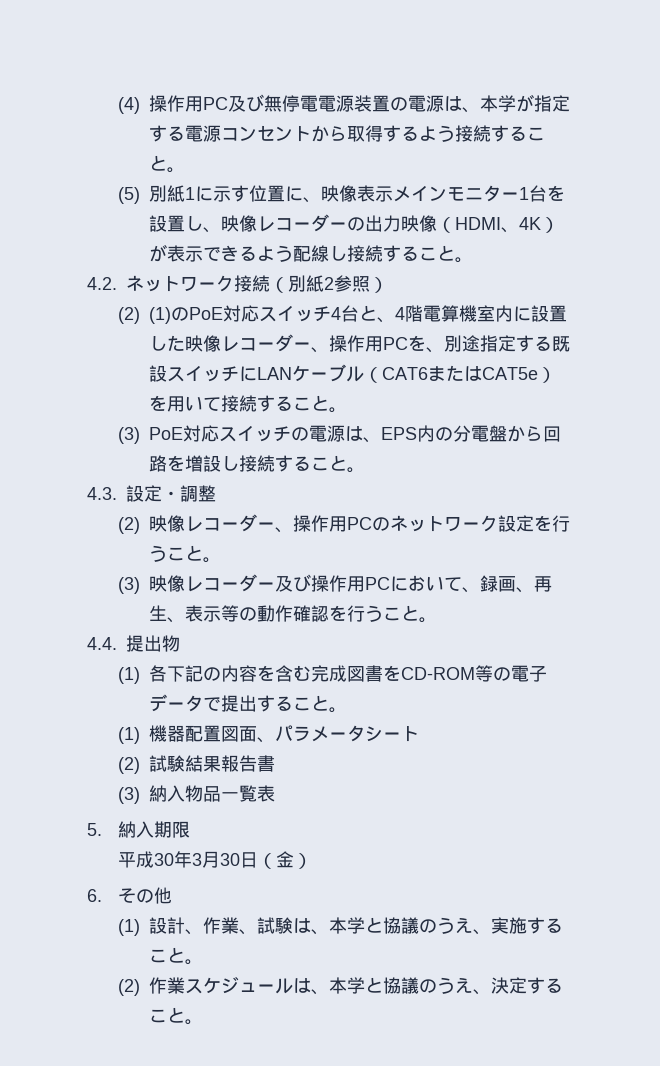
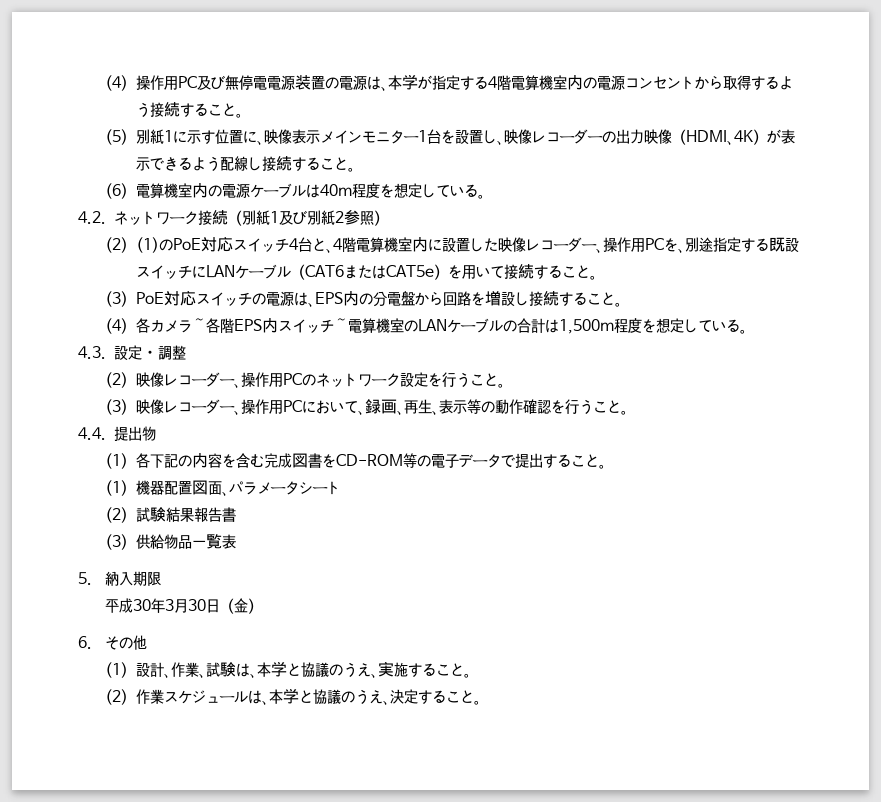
(186, 133) none -> [488,75,598,91] 4階電算機室内の
(474, 260) none -> [105,183,486,199] // (6)電算機室内の電源ケーブルは40m程度を想定している。
(324, 283) none -> [270,210,335,225] 1及び別紙
(366, 470) none -> [105,318,748,334] // (4)各カメラ～各階EPS内スイッチ～電算機室のLANケーブルの合計は1,500m程度を想定している。
[275,574,312,592] 及び -> [234,410,242,415] 、
[149,785,186,802] 納入 -> [136,534,165,549] 供給

